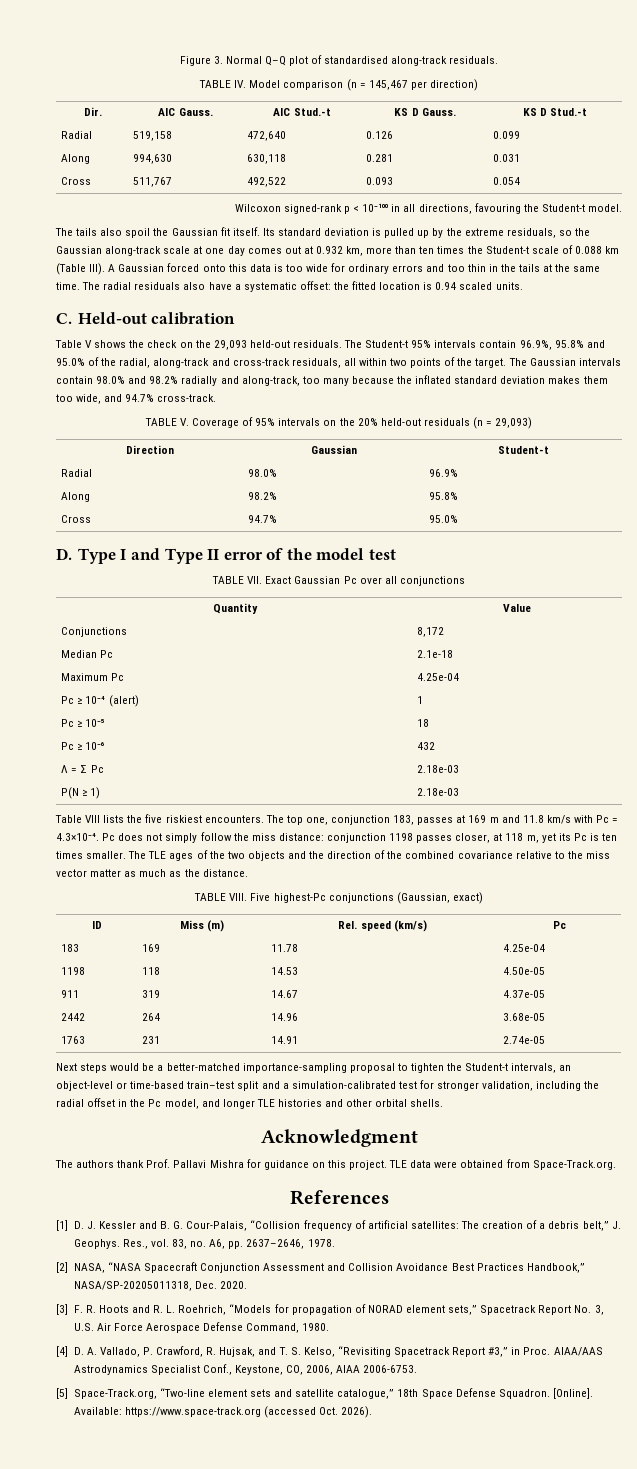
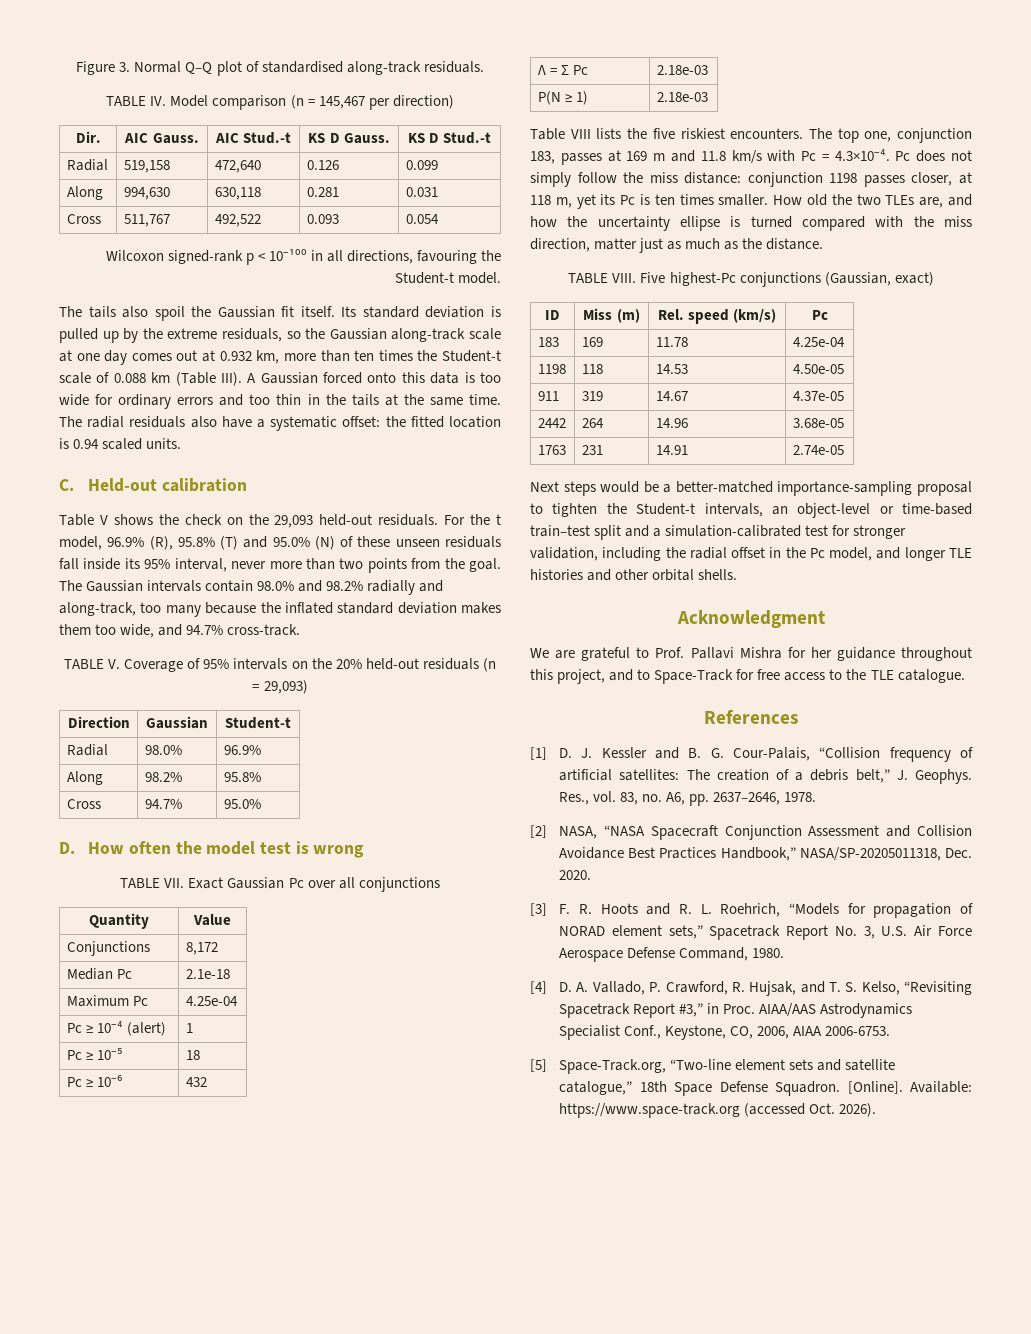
[344,340,605,350] [56,357,507,368] The Student-t 95% intervals contain 96.9%, 95.8% and 95.0% of the radial, along-track and cross-track residuals, all within two points of the target. -> [444,514,502,525] [59,536,501,550] [59,558,502,573] For the t model, 96.9% (R), 95.8% (T) and 95.0% (N) of these unseen residuals fall inside its 95% interval, never more than two points from the goal.
[77,548,284,564] Type I and Type II error of -> [88,841,171,854] How often
(397, 554) none -> [295,841,365,858] is wrong
[128,850,610,861] [56,869,122,877] The TLE ages of the two objects and the direction of the combined covariance relative to the miss vector matter -> [773,194,973,208] [530,216,972,231] [530,238,664,253] How old the two TLEs are, and how the uncertainty ellipse is turned compared with the miss direction, matter just
[55,1159,616,1170] The authors thank Prof. Pallavi Mishra for guidance on this project. TLE data were obtained from Space-Track.org. -> [530,647,972,661] [530,669,965,684] We are grateful to Prof. Pallavi Mishra for her guidance throughout this project, and to Space-Track for free access to the TLE catalogue.

